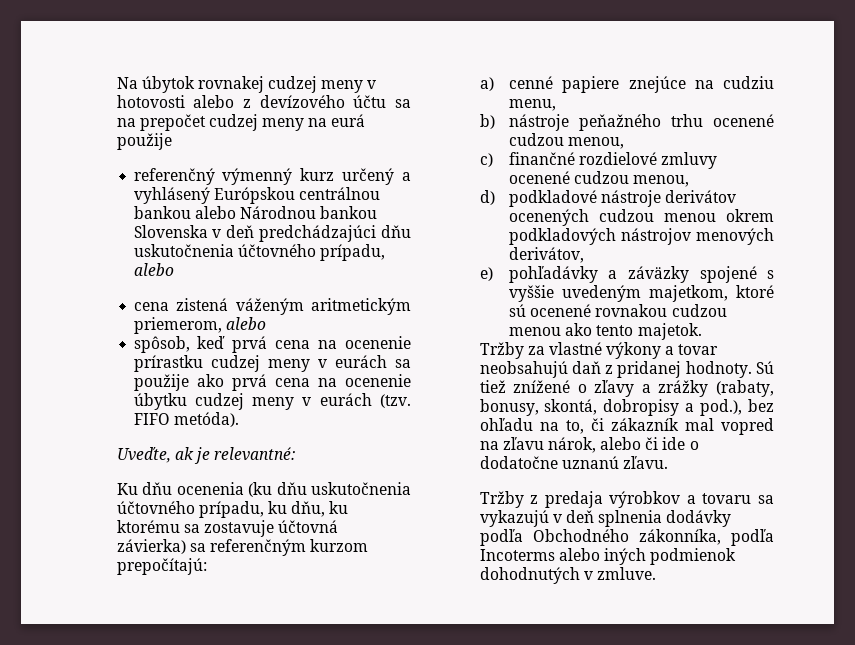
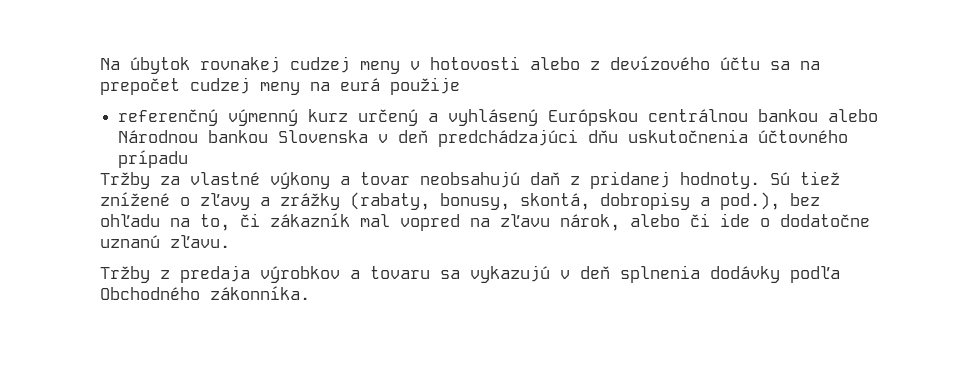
[319,244,385,261] [133,263,174,276] [133,298,411,315] [133,317,266,334] [133,336,411,353] [133,355,411,372] [133,374,411,391] [133,393,411,410] [133,412,239,427] [116,447,296,464] [116,482,411,497] [116,501,349,518] [116,520,339,537] [116,539,369,556] [116,558,207,575] [479,76,774,93] [508,99,556,111] [479,114,774,131] [508,133,625,149] [479,152,718,169] [508,171,690,187] [479,190,737,207] [508,209,774,226] [508,228,774,245] [508,247,584,263] [479,266,774,283] [508,285,774,302] [508,304,727,317] [508,323,702,340] prípadu, alebo // cena zistená váženým aritmetickým priemerom, alebo // spôsob, keď prvá cena na ocenenie prírastku cudzej meny v eurách sa použije ako prvá cena na ocenenie úbytku cudzej meny v eurách (tzv. FIFO metóda). // Uveďte, ak je relevantné: // Ku dňu ocenenia (ku dňu uskutočnenia účtovného prípadu, ku dňu, ku ktorému sa zostavuje účtovná závierka) sa referenčným kurzom prepočítajú: // a) cenné papiere znejúce na cudziu menu, // b) nástroje peňažného trhu ocenené cudzou menou, // c) finančné rozdielové zmluvy ocenené cudzou menou, // d) podkladové nástroje derivátov ocenených cudzou menou okrem podkladových nástrojov menových derivátov, // e) pohľadávky a záväzky spojené s vyššie uvedeným majetkom, ktoré sú ocenené rovnakou cudzou menou ako tento majetok. -> [117,150,188,168] prípadu
[638,529,774,546] [479,548,737,565] [479,567,656,584] zákonníka, podľa Incoterms alebo iných podmienok dohodnutých v zmluve. -> [209,286,310,300] zákonníka.

